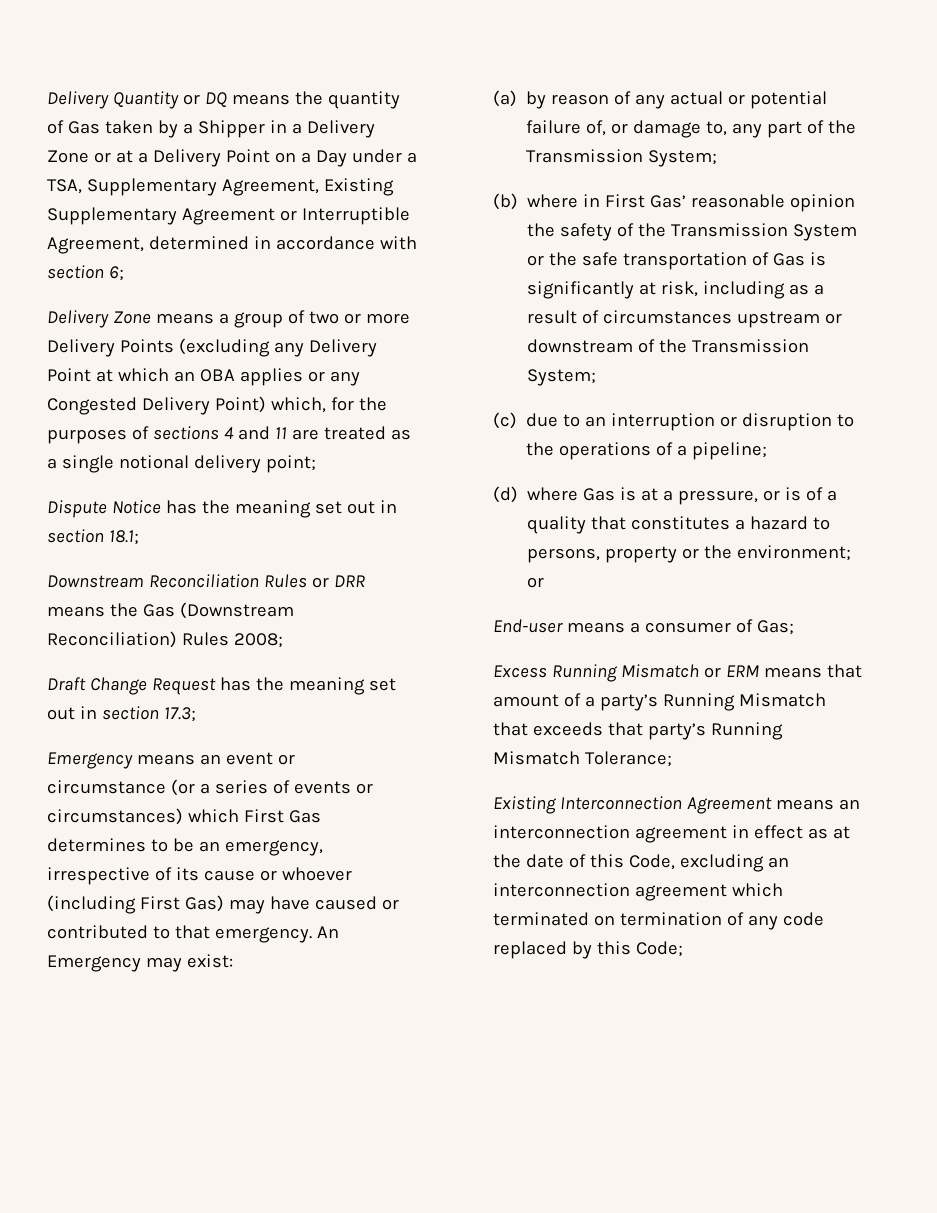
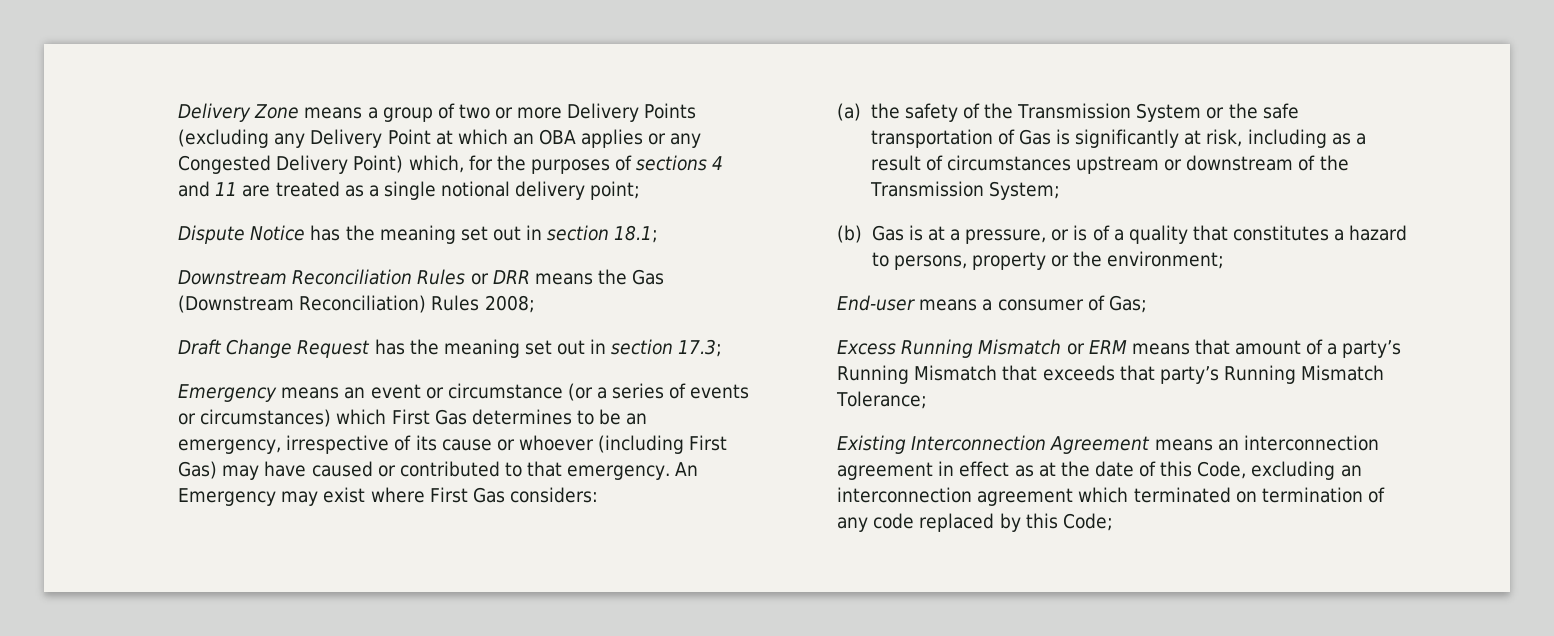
[47,91,401,109] [47,120,376,138] [47,149,418,167] [47,178,395,196] [47,207,411,225] [47,236,418,254] [47,265,125,281] [47,310,110,328] Delivery Quantity or DQ means the quantity of Gas taken by a Shipper in a Delivery Zone or at a Delivery Point on a Day under a TSA, Supplementary Agreement, Existing Supplementary Agreement or Interruptible Agreement, determined in accordance with section 6; // Delivery -> [178,103,252,122] Delivery
[187,954,234,968] [493,90,828,109] [526,120,857,138] [526,149,718,167] [493,193,856,212] exist: // (a) by reason of any actual or potential failure of, or damage to, any part of the Transmission System; // (b) where in First Gas’ reasonable opinion -> [323,487,598,503] [837,103,862,121] exist where First Gas considers: // (a)
[493,412,855,431] [526,442,768,460] [493,486,579,503] (c) due to an interruption or disruption to the operations of a pipeline; // (d) where -> [837,225,863,243] (b)
[527,577,545,588] or -> (1225, 260) none

